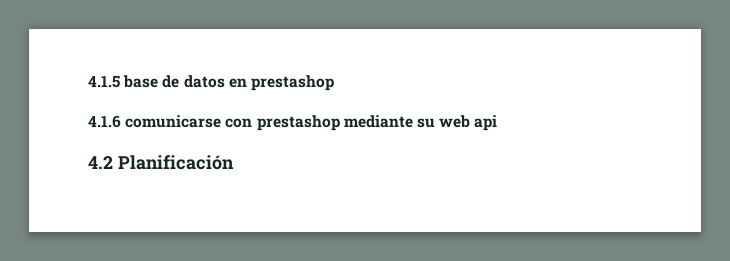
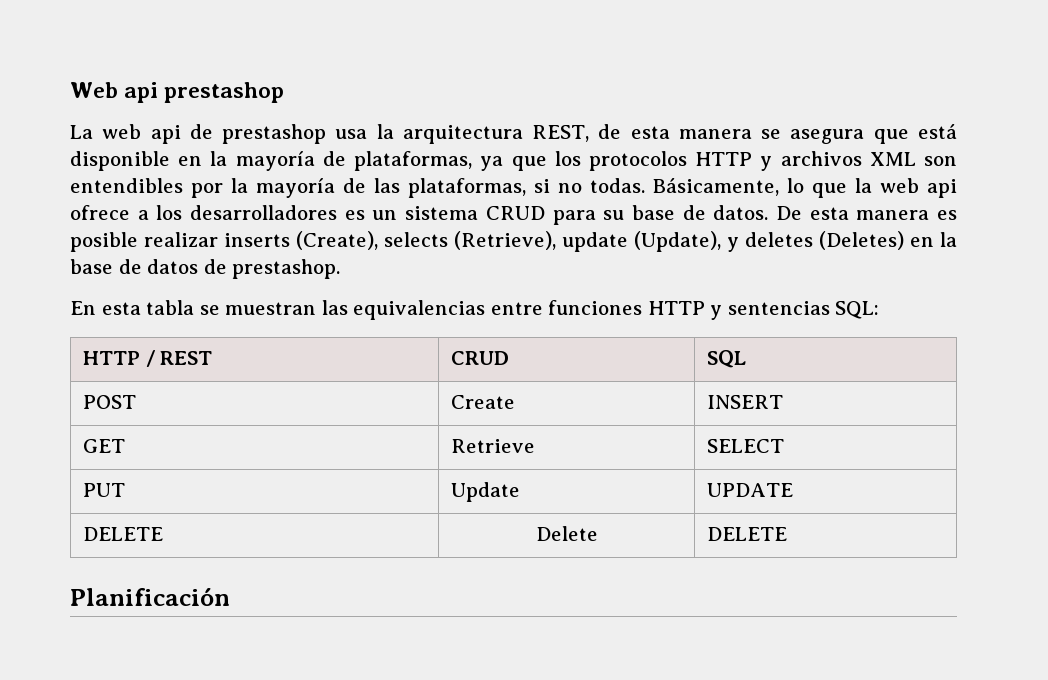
[88,75,334,91] [88,115,498,131] [88,156,113,169] 4.1.5 base de datos en prestashop // 4.1.6 comunicarse con prestashop mediante su web api // 4.2 -> [70,82,285,103] [70,124,957,144] [70,151,957,171] [70,178,957,198] [70,205,957,225] [70,231,957,252] [70,259,341,279] [70,300,880,320] [83,350,213,367] [451,351,510,365] [707,350,747,368] [83,395,137,409] [451,395,516,409] [707,395,784,409] [83,439,126,453] [451,439,536,453] [707,439,785,453] [83,483,126,497] [451,482,521,502] [707,483,794,497] [83,527,164,541] [535,526,598,541] [707,527,788,541] Web api prestashop // La web api de prestashop usa la arquitectura REST, de esta manera se asegura que está disponible en la mayoría de plataformas, ya que los protocolos HTTP y archivos XML son entendibles por la mayoría de las plataformas, si no todas. Básicamente, lo que la web api ofrece a los desarrolladores es un sistema CRUD para su base de datos. De esta manera es posible realizar inserts (Create), selects (Retrieve), update (Update), y deletes (Deletes) en la base de datos de prestashop. // En esta tabla se muestran las equivalencias entre funciones HTTP y sentencias SQL: // HTTP / REST | CRUD | SQL // POST | Create | INSERT // GET | Retrieve | SELECT // PUT | Update | UPDATE // DELETE | Delete | DELETE //

